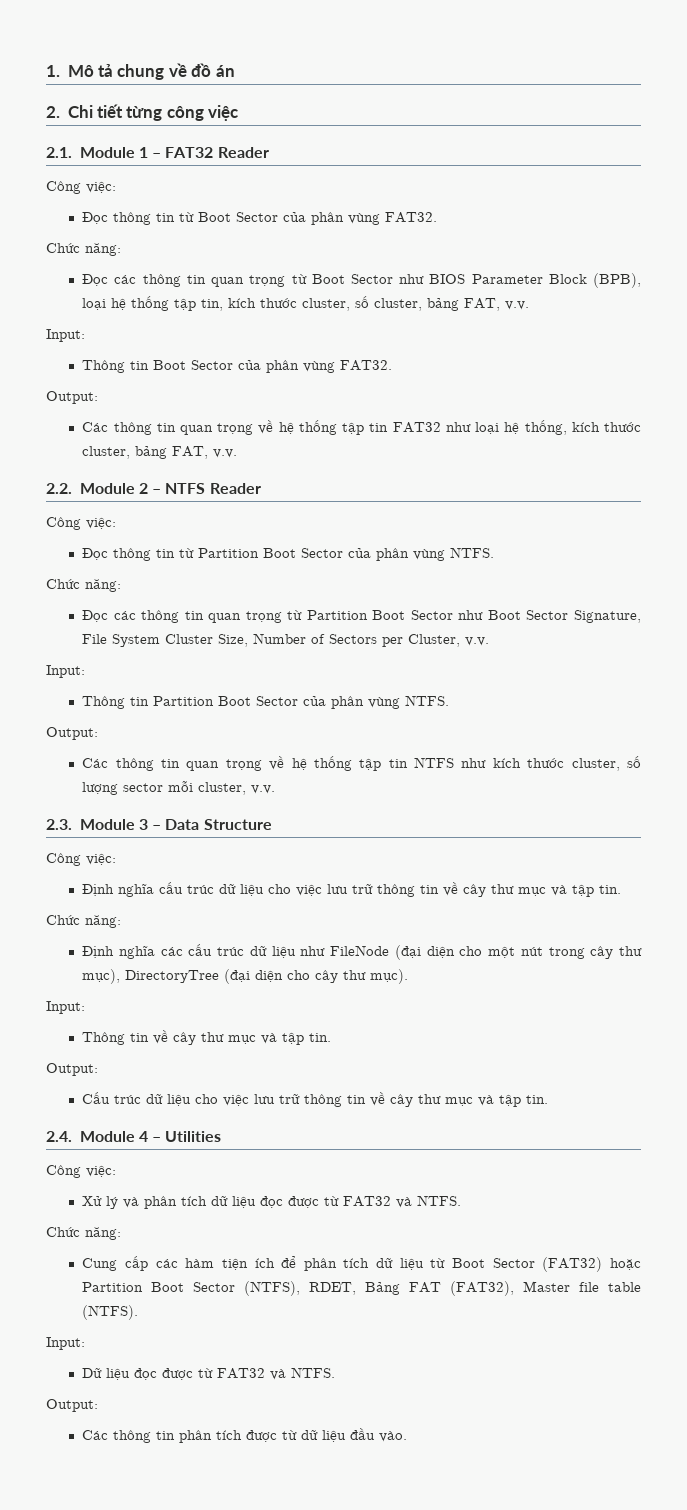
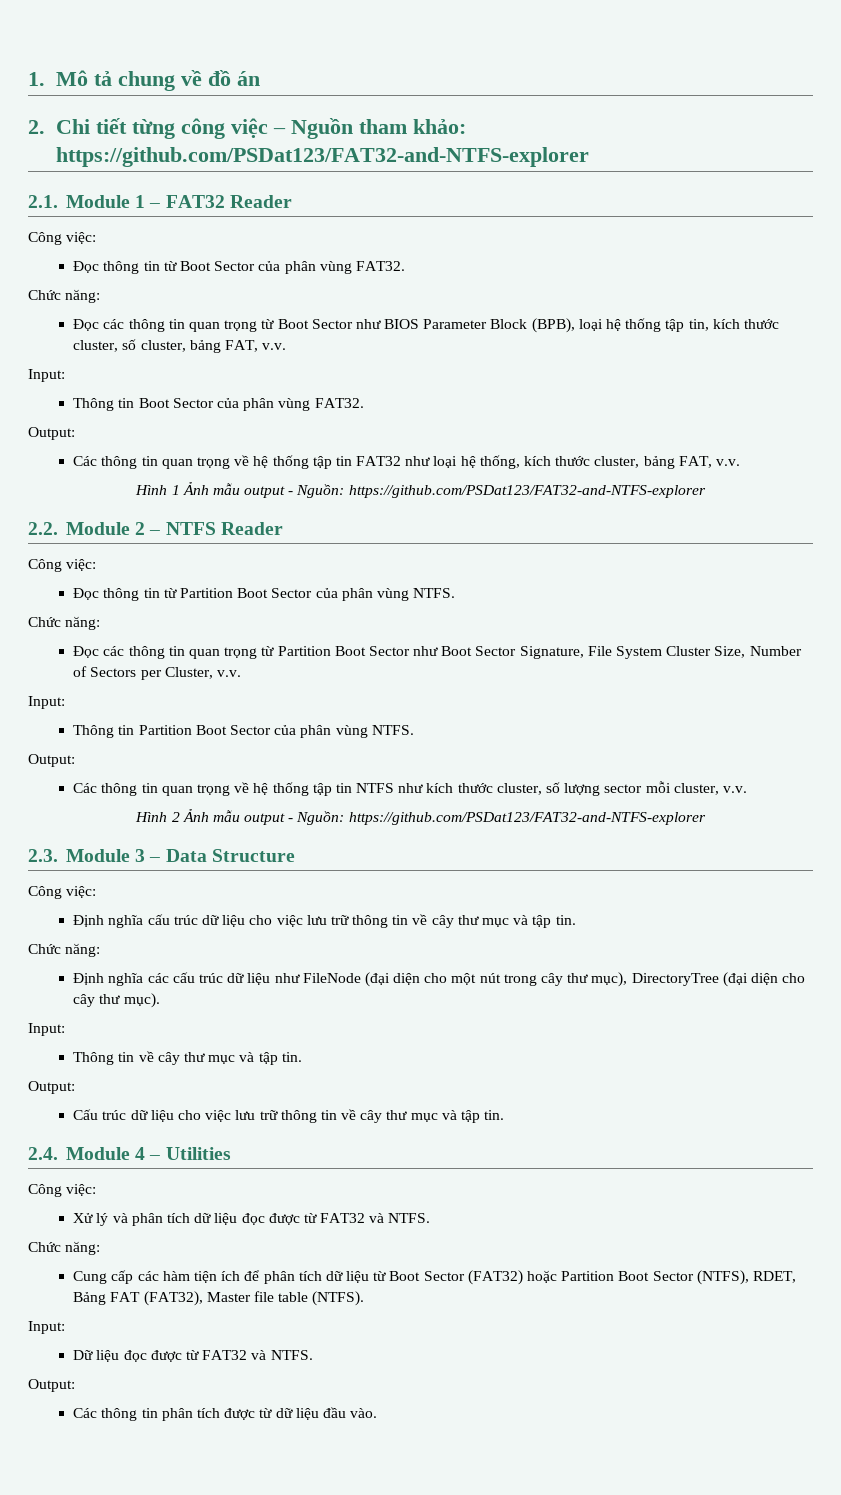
(239, 113) none -> [273,118,467,139] [56,147,590,167] – Nguồn tham khảo: https://github.com/PSDat123/FAT32-and-NTFS-explorer
(238, 453) none -> [135,482,706,498] // Hình 1 Ảnh mẫu output - Nguồn: https://github.com/PSDat123/FAT32-and-NTFS-explorer
(276, 789) none -> [135,809,706,825] // Hình 2 Ảnh mẫu output - Nguồn: https://github.com/PSDat123/FAT32-and-NTFS-explorer

